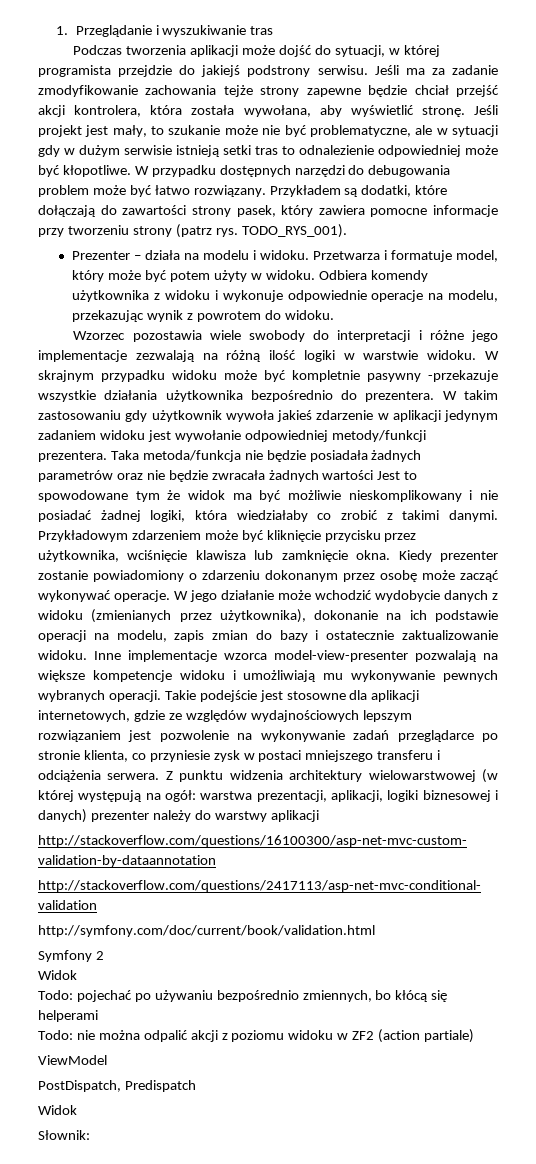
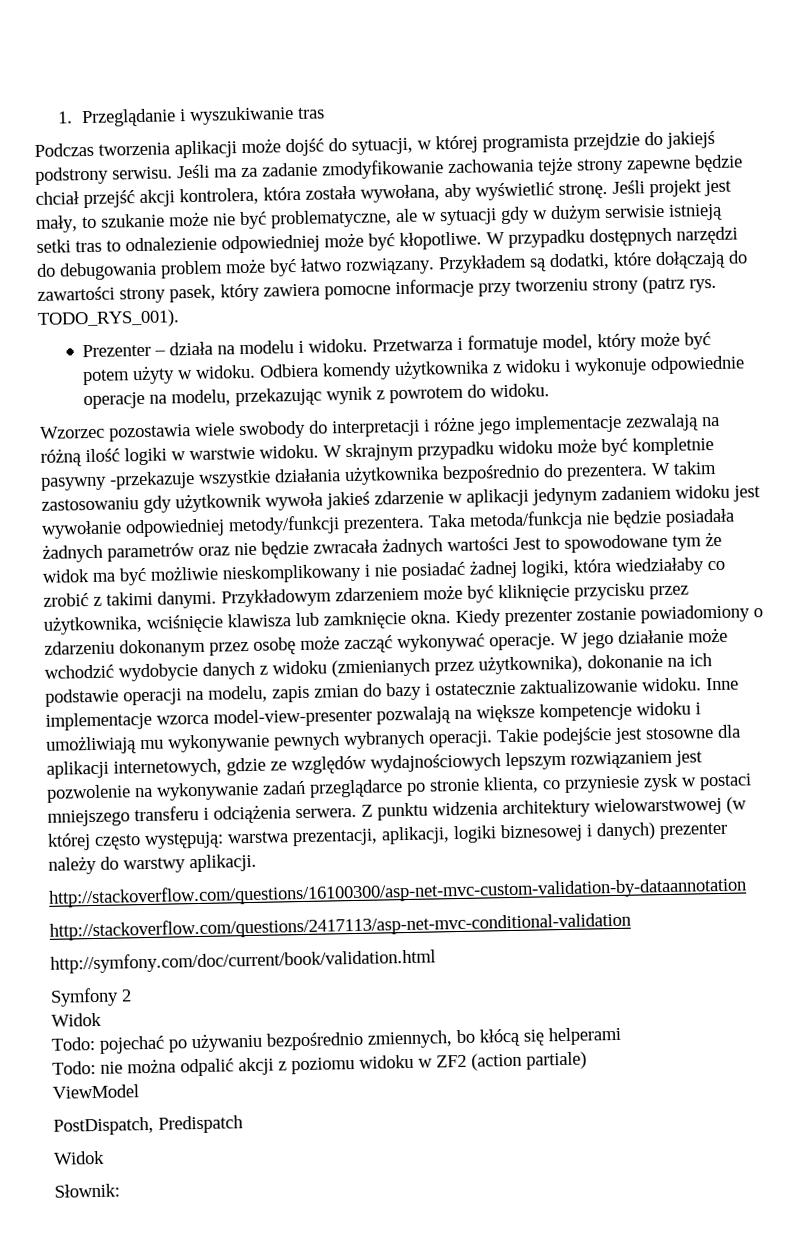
[78,790,196,802] występują na ogół: -> [94,831,224,850] często występują:
[270,810,319,822] aplikacji -> [189,853,257,873] aplikacji.

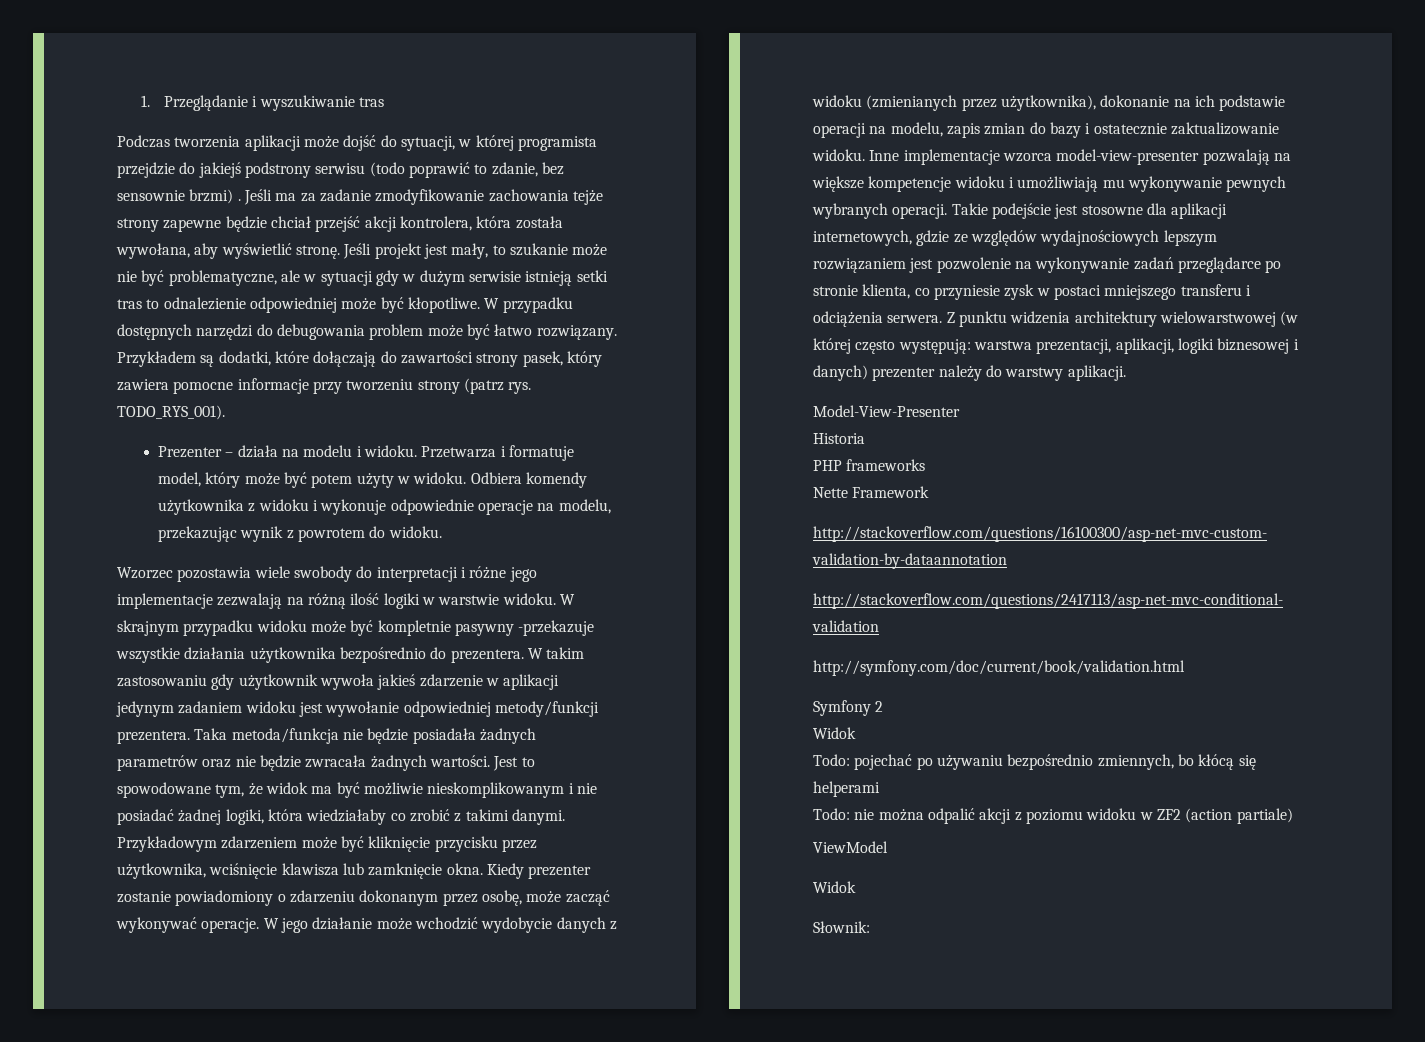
[112,166,173,180] serwisu. -> [315,162,564,178] [117,189,241,204] serwisu (todo poprawić to zdanie, bez sensownie brzmi) .
[447,536,509,552] wartości -> [429,755,490,767] wartości.
[672,535,702,551] tym -> [215,784,245,798] tym,
[222,563,362,584] nieskomplikowany -> [427,782,565,798] nieskomplikowanym
[253,637,296,655] osobę -> [481,890,522,906] osobę,
(257, 863) none -> [813,405,960,417] [813,433,865,444] [813,459,926,471] [813,486,930,498] // Model-View-Presenter // Historia // PHP frameworks // Nette Framework
[53,1115,243,1136] // PostDispatch, Predispatch -> (888, 847) none

